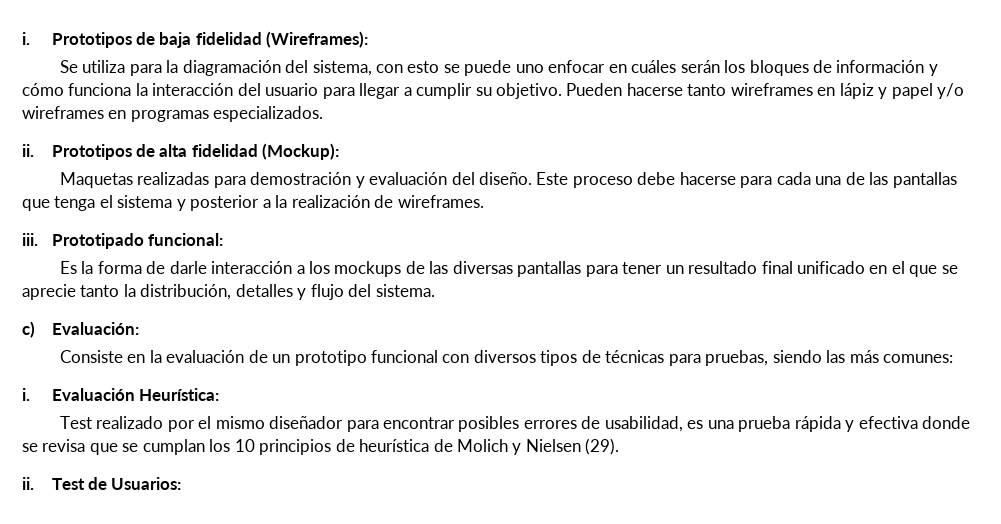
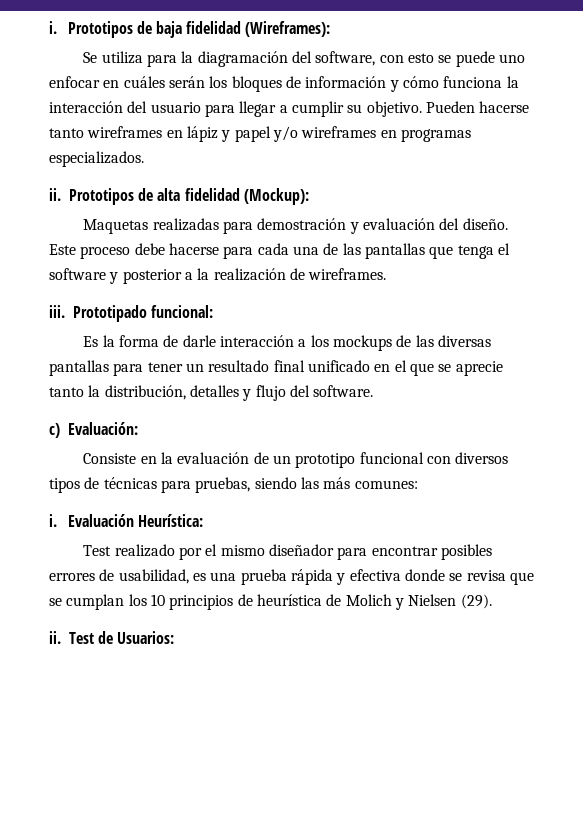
[312,60,372,76] sistema, -> [315,51,376,66] software,
[117,195,173,208] sistema -> [49,268,106,280] software
[375,284,435,297] sistema. -> [313,385,374,397] software.

